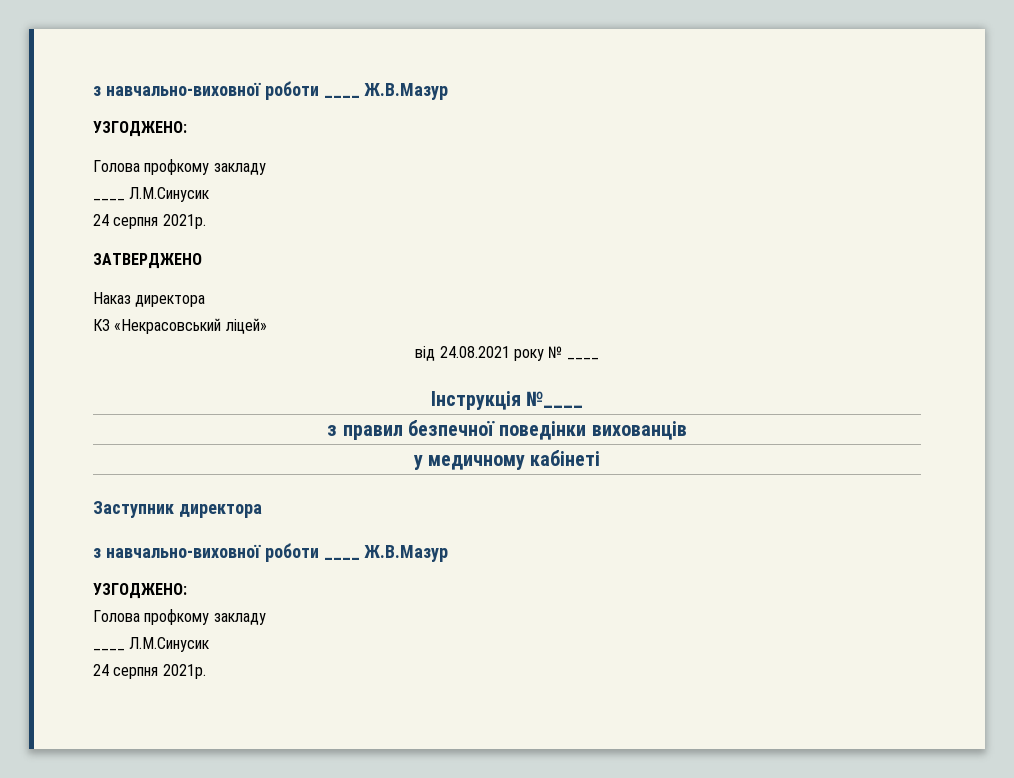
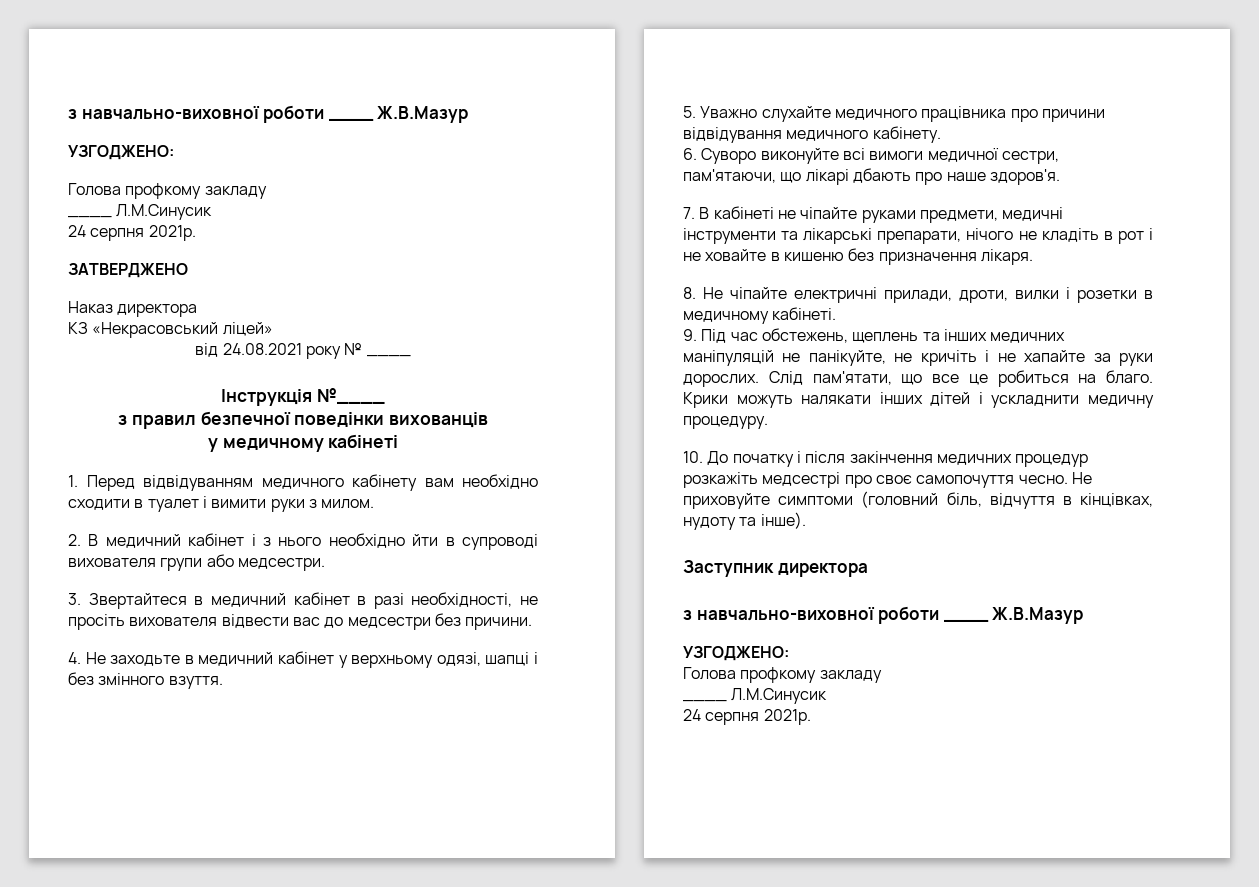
(601, 458) none -> [68,474,538,491] [68,496,375,512] [68,533,538,550] [68,554,325,571] [68,592,538,609] [68,613,533,630] [68,651,539,668] [68,672,223,689] [683,106,1105,122] [683,126,941,143] [683,148,1059,164] [683,168,1060,185] [683,206,1064,223] [683,228,1153,244] [683,248,1033,265] [683,287,1153,303] [683,307,837,324] [683,328,1066,343] [683,350,1153,366] [683,370,1153,387] [683,392,1154,408] [683,416,768,429] [683,451,1089,467] [683,472,1092,488] [683,491,1153,509] [683,512,806,530] // 1. Перед відвідуванням медичного кабінету вам необхідно сходити в туалет і вимити руки з милом. // 2. В медичний кабінет і з нього необхідно йти в супроводі вихователя групи або медсестри. // 3. Звертайтеся в медичний кабінет в разі необхідності, не просіть вихователя відвести вас до медсестри без причини. // 4. Не заходьте в медичний кабінет у верхньому одязі, шапці і без змінного взуття. // 5. Уважно слухайте медичного працівника про причини відвідування медичного кабінету. // 6. Суворо виконуйте всі вимоги медичної сестри, пам'ятаючи, що лікарі дбають про наше здоров'я. // 7. В кабінеті не чіпайте руками предмети, медичні інструменти та лікарські препарати, нічого не кладіть в рот і не ховайте в кишеню без призначення лікаря. // 8. Не чіпайте електричні прилади, дроти, вилки і розетки в медичному кабінеті. // 9. Під час обстежень, щеплень та інших медичних маніпуляцій не панікуйте, не кричіть і не хапайте за руки дорослих. Слід пам'ятати, що все це робиться на благо. Крики можуть налякати інших дітей і ускладнити медичну процедуру. // 10. До початку і після закінчення медичних процедур розкажіть медсестрі про своє самопочуття чесно. Не приховуйте симптоми (головний біль, відчуття в кінцівках, нудоту та інше).

